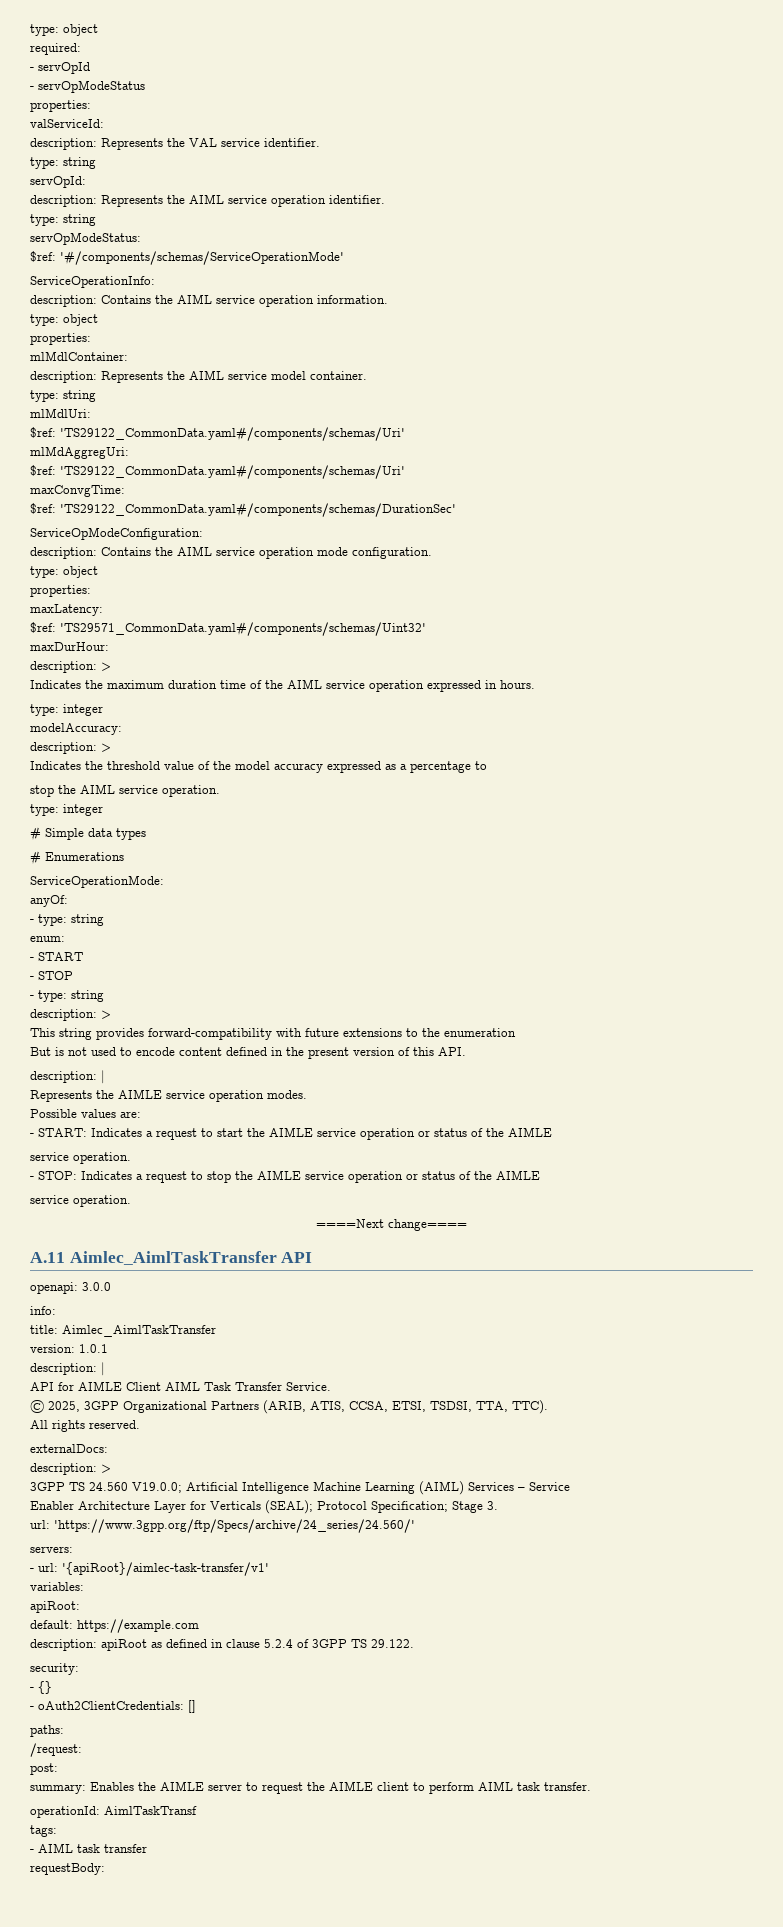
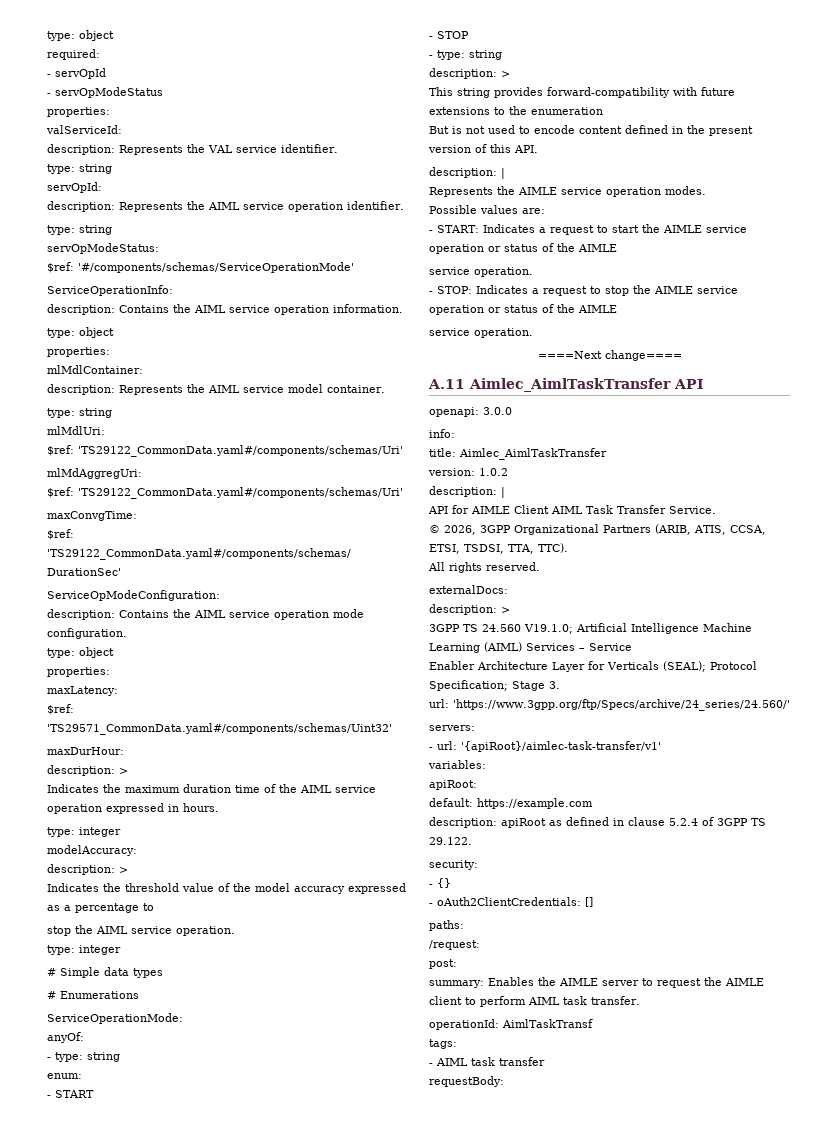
[79,1344,108,1353] 1.0.1 -> [479,468,508,476] 1.0.2
[48,1401,80,1412] 2025, -> [444,525,476,535] 2026,
[132,1482,182,1493] V19.0.0; -> [524,624,573,634] V19.1.0;

